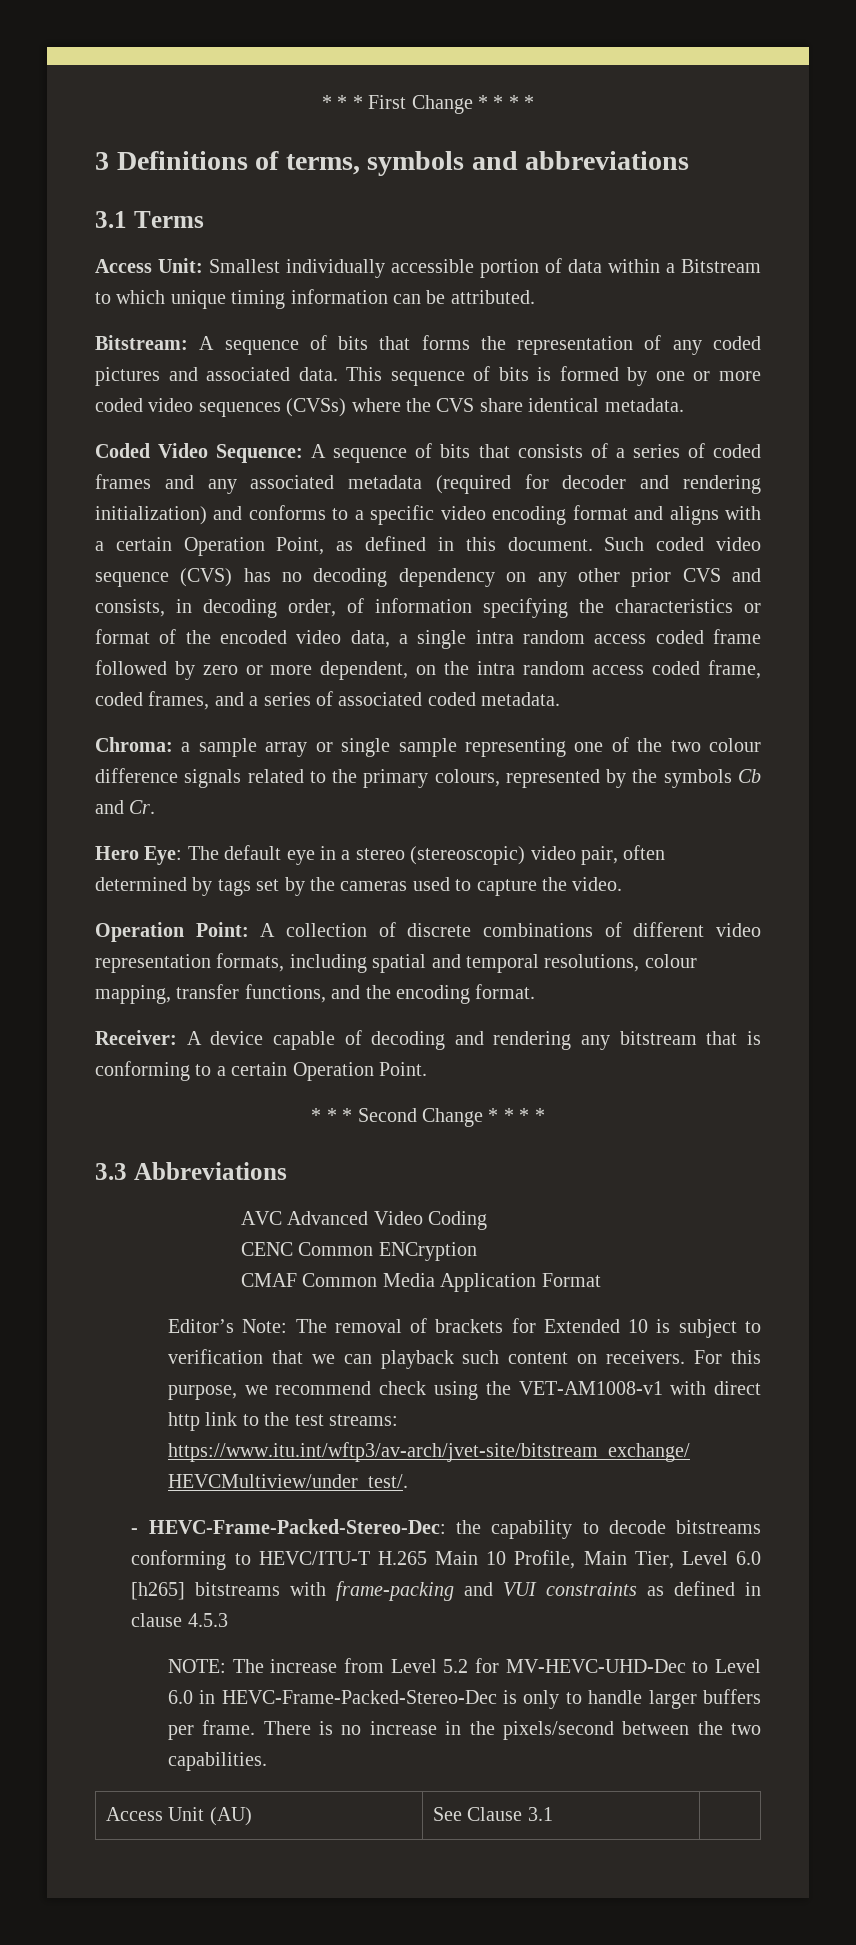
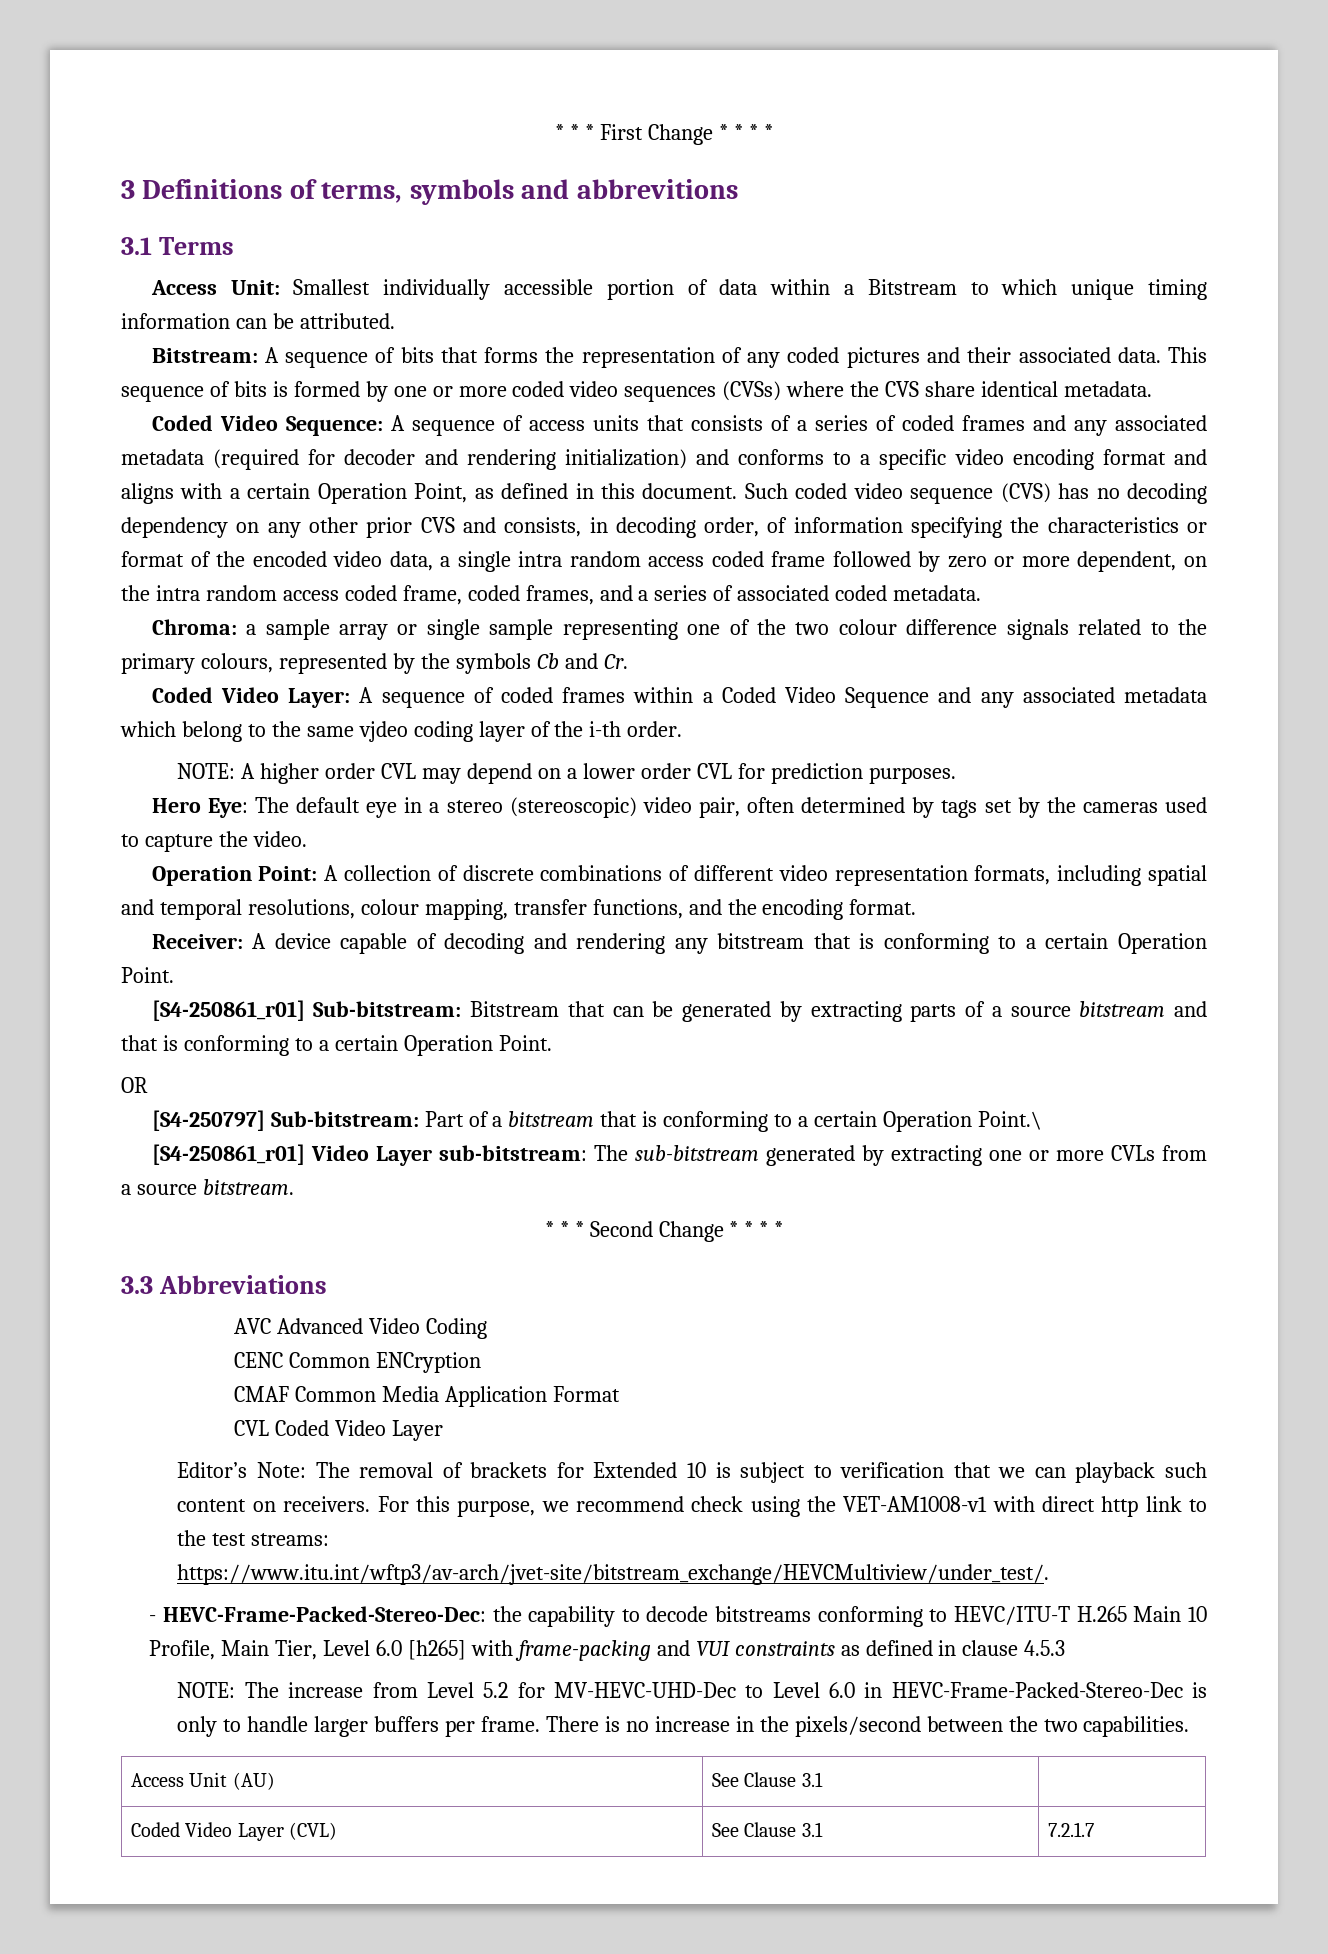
[525,151,690,170] abbreviations -> [576,179,738,199] abbrevitions
(198, 374) none -> [967,347,1012,363] their
[440,444,471,458] bits -> [528,415,639,431] access units
(156, 807) none -> [151,687,1207,708] [120,721,683,742] [177,763,956,784] // Coded Video Layer: A sequence of coded frames within a Coded Video Sequence and any associated metadata which belong to the same vjdeo coding layer of the i-th order. // NOTE: A higher order CVL may depend on a lower order CVL for prediction purposes.
(427, 1069) none -> [151,1000,1208,1022] [121,1035,552,1056] [121,1077,148,1093] [151,1110,1042,1132] [151,1144,1208,1166] [121,1179,294,1195] // [S4-250861_r01] Sub-bitstream: Bitstream that can be generated by extracting parts of a source bitstream and that is conforming to a certain Operation Point. // OR // [S4-250797] Sub-bitstream: Part of a bitstream that is conforming to a certain Operation Point.\ // [S4-250861_r01] Video Layer sub-bitstream: The sub-bitstream generated by extracting one or more CVLs from a source bitstream.
(601, 1280) none -> [233,1420,443,1441] // CVL Coded Video Layer
[195,1582,281,1596] bitstreams -> (466, 1650) none
(553, 1814) none -> [131,1822,338,1841] [712,1822,823,1837] [1048,1822,1095,1837] // Coded Video Layer (CVL) | See Clause 3.1 | 7.2.1.7

